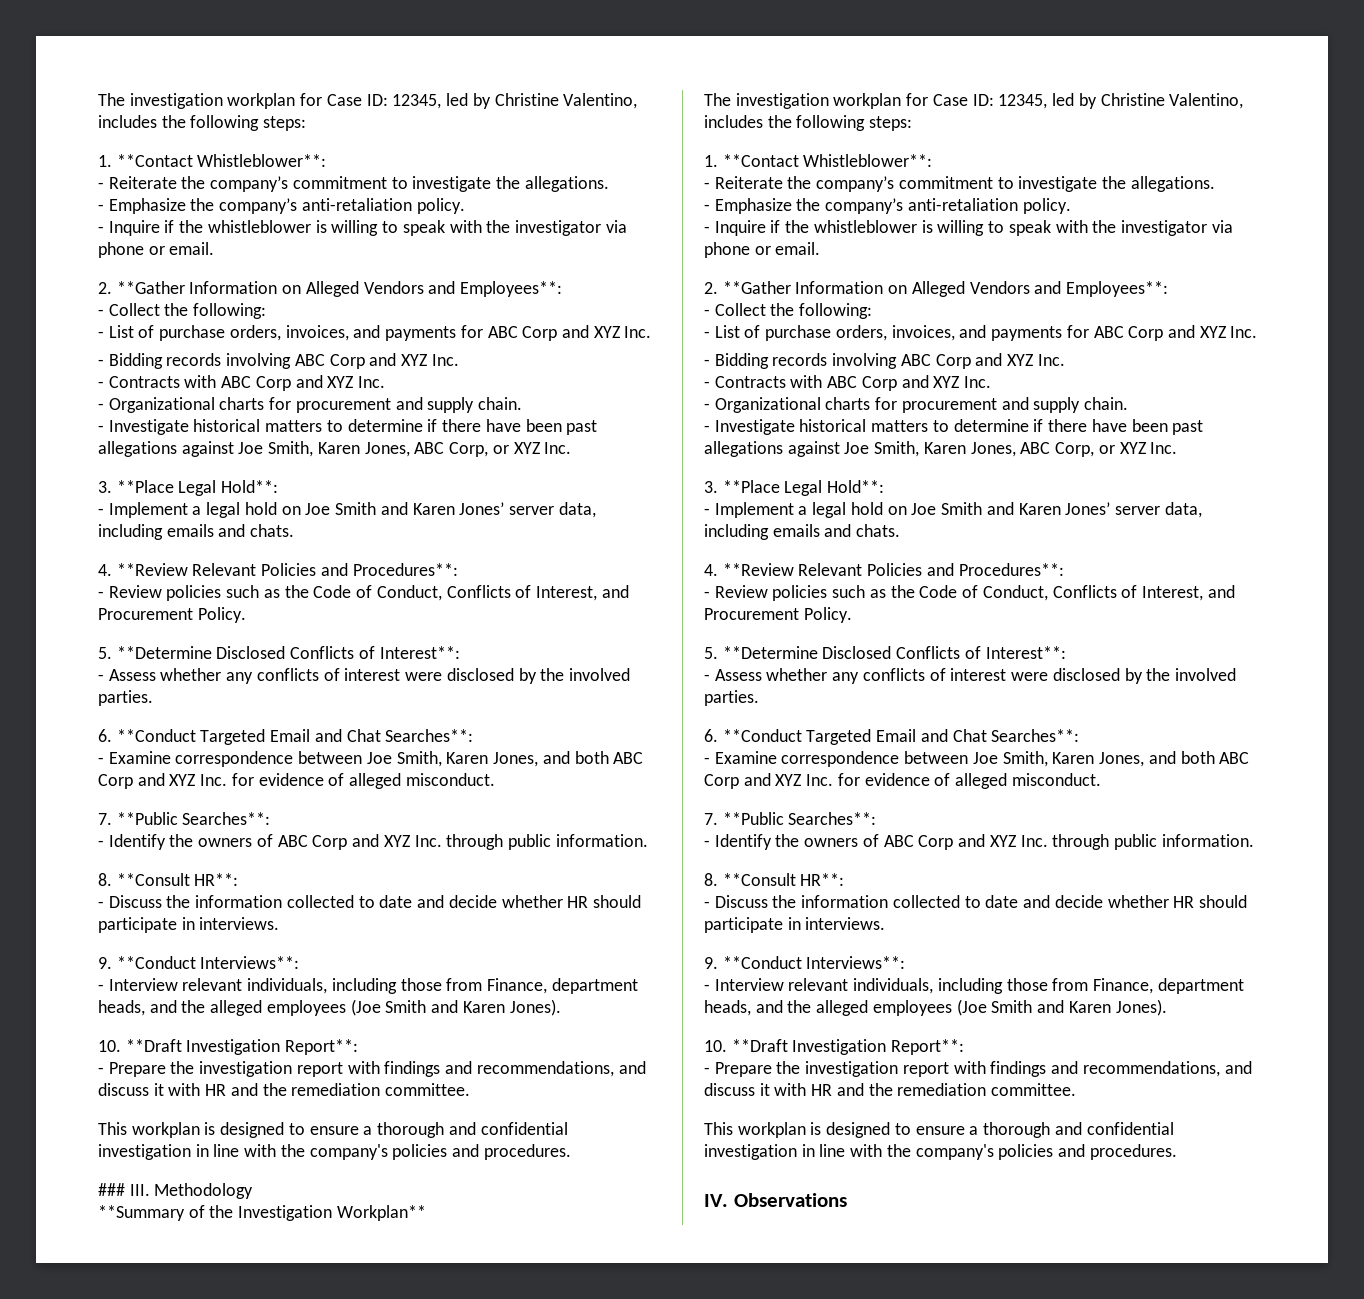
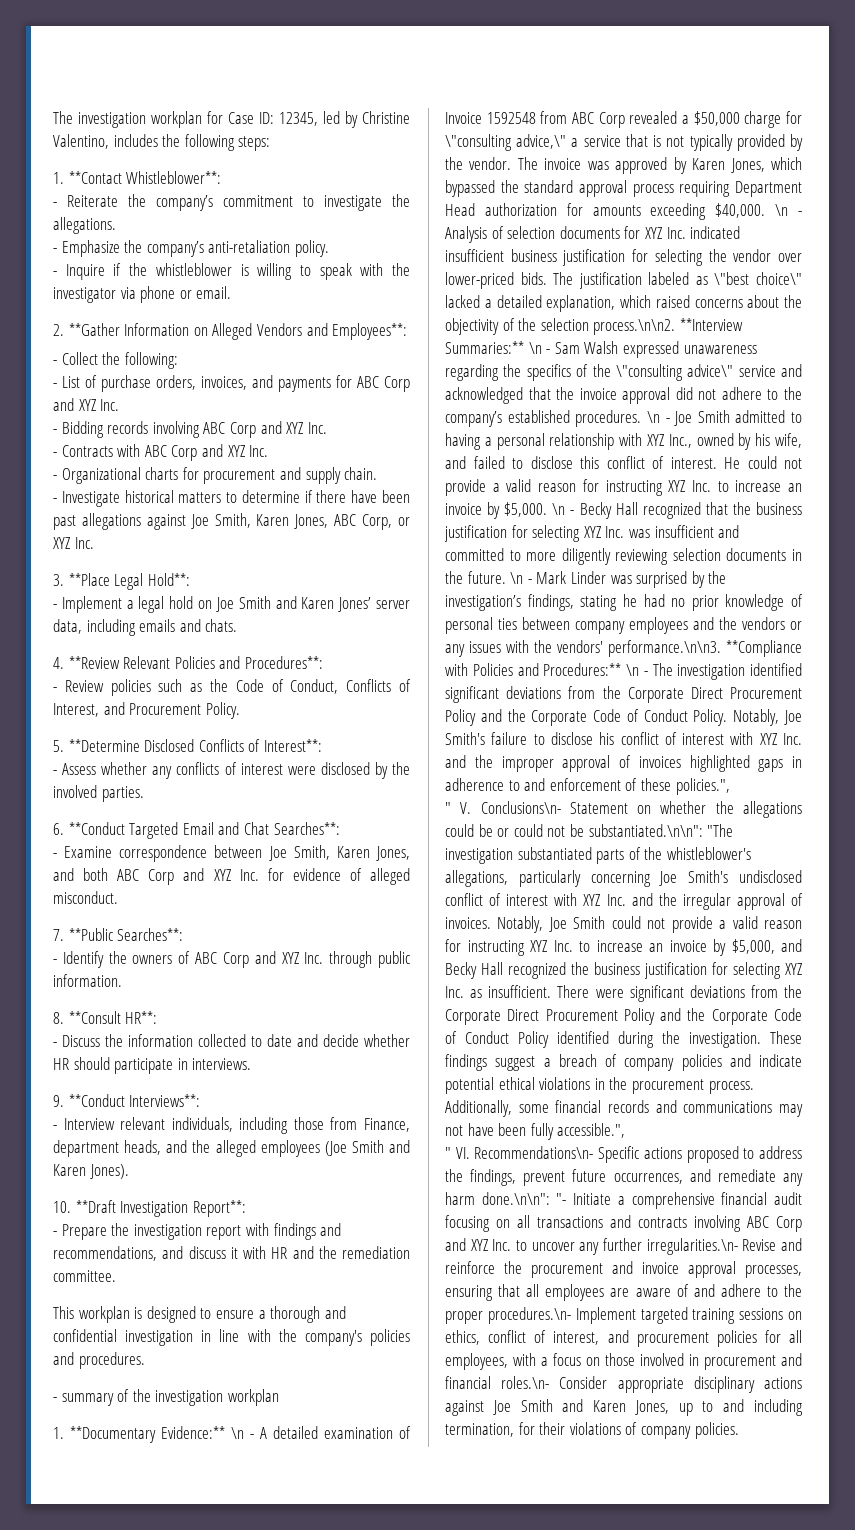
[98,1183,254,1199] [98,1205,426,1221] [704,93,1244,109] [704,115,913,131] [704,154,933,167] [704,176,1215,192] [704,198,1071,214] [704,220,1233,236] [704,242,821,258] [704,281,1169,297] [704,303,873,319] [704,325,1258,341] [704,353,1065,369] [704,375,992,391] [704,397,1129,413] [704,419,1204,435] [704,441,1178,457] [704,480,885,496] [704,502,1202,518] [704,524,901,540] [704,563,1064,576] [704,585,1235,601] [704,607,852,623] [704,646,1066,659] [704,668,1236,684] [704,690,759,706] [704,729,1080,745] [704,751,1250,767] [704,773,1101,789] [704,812,877,825] [704,834,1254,850] [704,873,845,886] [704,895,1247,908] [704,917,886,933] [704,956,906,969] [704,978,1244,994] [704,999,1167,1016] [704,1039,965,1055] [704,1061,1252,1077] [704,1083,1077,1096] [704,1122,1174,1138] [704,1144,1177,1160] [704,1193,847,1207] ### III. Methodology // **Summary of the Investigation Workplan** // The investigation workplan for Case ID: 12345, led by Christine Valentino, includes the following steps: // 1. **Contact Whistleblower**: // - Reiterate the company’s commitment to investigate the allegations. // - Emphasize the company’s anti-retaliation policy. // - Inquire if the whistleblower is willing to speak with the investigator via phone or email. // 2. **Gather Information on Alleged Vendors and Employees**: // - Collect the following: // - List of purchase orders, invoices, and payments for ABC Corp and XYZ Inc. // - Bidding records involving ABC Corp and XYZ Inc. // - Contracts with ABC Corp and XYZ Inc. // - Organizational charts for procurement and supply chain. // - Investigate historical matters to determine if there have been past allegations against Joe Smith, Karen Jones, ABC Corp, or XYZ Inc. // 3. **Place Legal Hold**: // - Implement a legal hold on Joe Smith and Karen Jones’ server data, including emails and chats. // 4. **Review Relevant Policies and Procedures**: // - Review policies such as the Code of Conduct, Conflicts of Interest, and Procurement Policy. // 5. **Determine Disclosed Conflicts of Interest**: // - Assess whether any conflicts of interest were disclosed by the involved parties. // 6. **Conduct Targeted Email and Chat Searches**: // - Examine correspondence between Joe Smith, Karen Jones, and both ABC Corp and XYZ Inc. for evidence of alleged misconduct. // 7. **Public Searches**: // - Identify the owners of ABC Corp and XYZ Inc. through public information. // 8. **Consult HR**: // - Discuss the information collected to date and decide whether HR should participate in interviews. // 9. **Conduct Interviews**: // - Interview relevant individuals, including those from Finance, department heads, and the alleged employees (Joe Smith and Karen Jones). // 10. **Draft Investigation Report**: // - Prepare the investigation report with findings and recommendations, and discuss it with HR and the remediation committee. // This workplan is designed to ensure a thorough and confidential investigation in line with the company's policies and procedures. // IV. Observations -> [53,1389,279,1406] [53,1426,411,1443] [445,111,802,128] [445,134,803,151] [445,157,802,174] [445,180,802,197] [445,203,802,220] [445,226,741,243] [445,249,802,266] [445,272,802,289] [445,295,802,312] [445,318,743,335] [445,341,757,358] [445,364,802,381] [445,387,802,404] [445,410,802,427] [445,433,802,450] [445,456,802,469] [445,479,802,496] [445,502,802,519] [444,525,740,542] [445,548,802,565] [445,571,727,588] [445,594,803,611] [445,617,802,634] [445,640,802,657] [445,663,802,680] [445,686,802,703] [445,709,802,726] [445,732,802,745] [445,755,802,772] [445,778,730,795] [445,801,802,818] [445,824,734,837] [445,847,751,864] [445,870,802,887] [445,893,803,910] [445,916,803,933] [445,939,802,956] [445,962,802,979] [445,985,802,1002] [445,1008,802,1025] [445,1031,802,1048] [445,1054,802,1071] [445,1077,754,1094] [445,1100,803,1117] [445,1123,626,1140] [445,1146,802,1163] [445,1169,803,1186] [445,1192,802,1209] [445,1215,802,1232] [445,1238,802,1255] [445,1261,802,1278] [445,1284,802,1301] [445,1307,802,1324] [445,1330,802,1347] [445,1353,802,1370] [445,1376,802,1393] [445,1399,803,1416] [445,1422,739,1439] - summary of the investigation workplan // 1. **Documentary Evidence:** \n - A detailed examination of Invoice 1592548 from ABC Corp revealed a $50,000 charge for \"consulting advice,\" a service that is not typically provided by the vendor. The invoice was approved by Karen Jones, which bypassed the standard approval process requiring Department Head authorization for amounts exceeding $40,000. \n - Analysis of selection documents for XYZ Inc. indicated insufficient business justification for selecting the vendor over lower-priced bids. The justification labeled as \"best choice\" lacked a detailed explanation, which raised concerns about the objectivity of the selection process.\n\n2. **Interview Summaries:** \n - Sam Walsh expressed unawareness regarding the specifics of the \"consulting advice\" service and acknowledged that the invoice approval did not adhere to the company’s established procedures. \n - Joe Smith admitted to having a personal relationship with XYZ Inc., owned by his wife, and failed to disclose this conflict of interest. He could not provide a valid reason for instructing XYZ Inc. to increase an invoice by $5,000. \n - Becky Hall recognized that the business justification for selecting XYZ Inc. was insufficient and committed to more diligently reviewing selection documents in the future. \n - Mark Linder was surprised by the investigation’s findings, stating he had no prior knowledge of personal ties between company employees and the vendors or any issues with the vendors' performance.\n\n3. **Compliance with Policies and Procedures:** \n - The investigation identified significant deviations from the Corporate Direct Procurement Policy and the Corporate Code of Conduct Policy. Notably, Joe Smith's failure to disclose his conflict of interest with XYZ Inc. and the improper approval of invoices highlighted gaps in adherence to and enforcement of these policies.", // " V. Conclusions\n- Statement on whether the allegations could be or could not be substantiated.\n\n": "The investigation substantiated parts of the whistleblower's allegations, particularly concerning Joe Smith's undisclosed conflict of interest with XYZ Inc. and the irregular approval of invoices. Notably, Joe Smith could not provide a valid reason for instructing XYZ Inc. to increase an invoice by $5,000, and Becky Hall recognized the business justification for selecting XYZ Inc. as insufficient. There were significant deviations from the Corporate Direct Procurement Policy and the Corporate Code of Conduct Policy identified during the investigation. These findings suggest a breach of company policies and indicate potential ethical violations in the procurement process. Additionally, some financial records and communications may not have been fully accessible.", // " VI. Recommendations\n- Specific actions proposed to address the findings, prevent future occurrences, and remediate any harm done.\n\n": "- Initiate a comprehensive financial audit focusing on all transactions and contracts involving ABC Corp and XYZ Inc. to uncover any further irregularities.\n- Revise and reinforce the procurement and invoice approval processes, ensuring that all employees are aware of and adhere to the proper procedures.\n- Implement targeted training sessions on ethics, conflict of interest, and procurement policies for all employees, with a focus on those involved in procurement and financial roles.\n- Consider appropriate disciplinary actions against Joe Smith and Karen Jones, up to and including termination, for their violations of company policies.

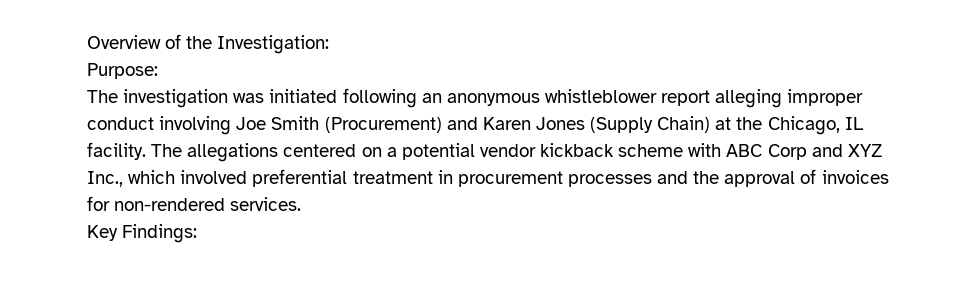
[53,111,410,128] [53,134,271,151] [53,171,222,184] [53,194,410,211] [53,217,116,234] [53,240,329,257] [53,263,410,280] [53,286,232,303] [53,323,408,340] [53,352,178,369] [53,375,410,392] [53,398,120,411] [53,421,327,438] [53,445,113,457] The investigation workplan for Case ID: 12345, led by Christine Valentino, includes the following steps: // 1. **Contact Whistleblower**: // - Reiterate the company’s commitment to investigate the allegations. // - Emphasize the company’s anti-retaliation policy. // - Inquire if the whistleblower is willing to speak with the investigator via phone or email. // 2. **Gather Information on Alleged Vendors and Employees**: // - Collect the following: // - List of purchase orders, invoices, and payments for ABC Corp and XYZ Inc. // - Bidding records involving ABC Corp and XYZ Inc. // - Contracts -> [87,34,330,54] [87,63,158,79] [87,88,864,108] [87,116,864,135] [87,142,684,162] Overview of the Investigation: // Purpose: // The investigation was initiated following an anonymous whistleblower report alleging improper conduct involving Joe Smith (Procurement) and Karen Jones (Supply Chain) at the Chicago, IL facility. The allegations centered on a potential vendor kickback scheme
[249,445,269,457] [53,467,378,484] [53,490,410,507] [53,513,411,530] [53,537,94,549] [53,573,190,590] [53,596,410,613] [53,619,238,636] [53,656,323,669] [53,679,411,696] [53,702,240,719] [53,739,322,752] [53,762,410,779] [53,785,144,802] [53,822,340,839] [53,845,410,862] [53,868,410,885] [53,891,118,904] [53,928,184,941] [53,951,410,968] [53,974,122,987] [53,1011,158,1024] [53,1034,410,1047] [53,1057,252,1074] [53,1094,201,1107] [53,1117,410,1134] [53,1140,410,1157] [53,1164,129,1179] [53,1200,246,1217] [53,1223,342,1240] [53,1246,410,1261] [53,1270,116,1282] [53,1306,346,1323] [53,1329,410,1346] [53,1352,145,1369] [53,1389,279,1406] [53,1426,411,1443] [445,111,802,128] [445,134,803,151] [445,157,802,174] [445,180,802,197] [445,203,802,220] [445,226,741,243] [445,249,802,266] [445,272,802,289] [445,295,802,312] [445,318,743,335] [445,341,757,358] [445,364,802,381] [445,387,802,404] [445,410,802,427] [445,433,802,450] [445,456,802,469] [445,479,802,496] [445,502,802,519] [444,525,740,542] [445,548,802,565] [445,571,727,588] [445,594,803,611] [445,617,802,634] [445,640,802,657] [445,663,802,680] [445,686,802,703] [445,709,802,726] [445,732,802,745] [445,755,802,772] [445,778,730,795] [445,801,802,818] [445,824,734,837] [445,847,751,864] [445,870,802,887] [445,893,803,910] [445,916,803,933] [445,939,802,956] [445,962,802,979] [445,985,802,1002] [445,1008,802,1025] [445,1031,802,1048] [445,1054,802,1071] [445,1077,754,1094] [445,1100,803,1117] [445,1123,626,1140] [445,1146,802,1163] [445,1169,803,1186] [445,1192,802,1209] [445,1215,802,1232] [445,1238,802,1255] [445,1261,802,1278] [445,1284,802,1301] [445,1307,802,1324] [445,1330,802,1347] [445,1353,802,1370] [445,1376,802,1393] [445,1399,803,1416] [445,1422,739,1439] Inc. // - Organizational charts for procurement and supply chain. // - Investigate historical matters to determine if there have been past allegations against Joe Smith, Karen Jones, ABC Corp, or XYZ Inc. // 3. **Place Legal Hold**: // - Implement a legal hold on Joe Smith and Karen Jones’ server data, including emails and chats. // 4. **Review Relevant Policies and Procedures**: // - Review policies such as the Code of Conduct, Conflicts of Interest, and Procurement Policy. // 5. **Determine Disclosed Conflicts of Interest**: // - Assess whether any conflicts of interest were disclosed by the involved parties. // 6. **Conduct Targeted Email and Chat Searches**: // - Examine correspondence between Joe Smith, Karen Jones, and both ABC Corp and XYZ Inc. for evidence of alleged misconduct. // 7. **Public Searches**: // - Identify the owners of ABC Corp and XYZ Inc. through public information. // 8. **Consult HR**: // - Discuss the information collected to date and decide whether HR should participate in interviews. // 9. **Conduct Interviews**: // - Interview relevant individuals, including those from Finance, department heads, and the alleged employees (Joe Smith and Karen Jones). // 10. **Draft Investigation Report**: // - Prepare the investigation report with findings and recommendations, and discuss it with HR and the remediation committee. // This workplan is designed to ensure a thorough and confidential investigation in line with the company's policies and procedures. // - summary of the investigation workplan // 1. **Documentary Evidence:** \n - A detailed examination of Invoice 1592548 from ABC Corp revealed a $50,000 charge for \"consulting advice,\" a service that is not typically provided by the vendor. The invoice was approved by Karen Jones, which bypassed the standard approval process requiring Department Head authorization for amounts exceeding $40,000. \n - Analysis of selection documents for XYZ Inc. indicated insufficient business justification for selecting the vendor over lower-priced bids. The justification labeled as \"best choice\" lacked a detailed explanation, which raised concerns about the objectivity of the selection process.\n\n2. **Interview Summaries:** \n - Sam Walsh expressed unawareness regarding the specifics of the \"consulting advice\" service and acknowledged that the invoice approval did not adhere to the company’s established procedures. \n - Joe Smith admitted to having a personal relationship with XYZ Inc., owned by his wife, and failed to disclose this conflict of interest. He could not provide a valid reason for instructing XYZ Inc. to increase an invoice by $5,000. \n - Becky Hall recognized that the business justification for selecting XYZ Inc. was insufficient and committed to more diligently reviewing selection documents in the future. \n - Mark Linder was surprised by the investigation’s findings, stating he had no prior knowledge of personal ties between company employees and the vendors or any issues with the vendors' performance.\n\n3. **Compliance with Policies and Procedures:** \n - The investigation identified significant deviations from the Corporate Direct Procurement Policy and the Corporate Code of Conduct Policy. Notably, Joe Smith's failure to disclose his conflict of interest with XYZ Inc. and the improper approval of invoices highlighted gaps in adherence to and enforcement of these policies.", // " V. Conclusions\n- Statement on whether the allegations could be or could not be substantiated.\n\n": "The investigation substantiated parts of the whistleblower's allegations, particularly concerning Joe Smith's undisclosed conflict of interest with XYZ Inc. and the irregular approval of invoices. Notably, Joe Smith could not provide a valid reason for instructing XYZ Inc. to increase an invoice by $5,000, and Becky Hall recognized the business justification for selecting XYZ Inc. as insufficient. There were significant deviations from the Corporate Direct Procurement Policy and the Corporate Code of Conduct Policy identified during the investigation. These findings suggest a breach of company policies and indicate potential ethical violations in the procurement process. Additionally, some financial records and communications may not have been fully accessible.", // " VI. Recommendations\n- Specific actions proposed to address the findings, prevent future occurrences, and remediate any harm done.\n\n": "- Initiate a comprehensive financial audit focusing on all transactions and contracts involving ABC Corp and XYZ Inc. to uncover any further irregularities.\n- Revise and reinforce the procurement and invoice approval processes, ensuring that all employees are aware of and adhere to the proper procedures.\n- Implement targeted training sessions on ethics, conflict of interest, and procurement policies for all employees, with a focus on those involved in procurement and financial roles.\n- Consider appropriate disciplinary actions against Joe Smith and Karen Jones, up to and including termination, for their violations of company policies. -> [87,169,889,187] [87,196,302,211] [87,224,198,243] Inc., which involved preferential treatment in procurement processes and the approval of invoices for non-rendered services. // Key Findings:

